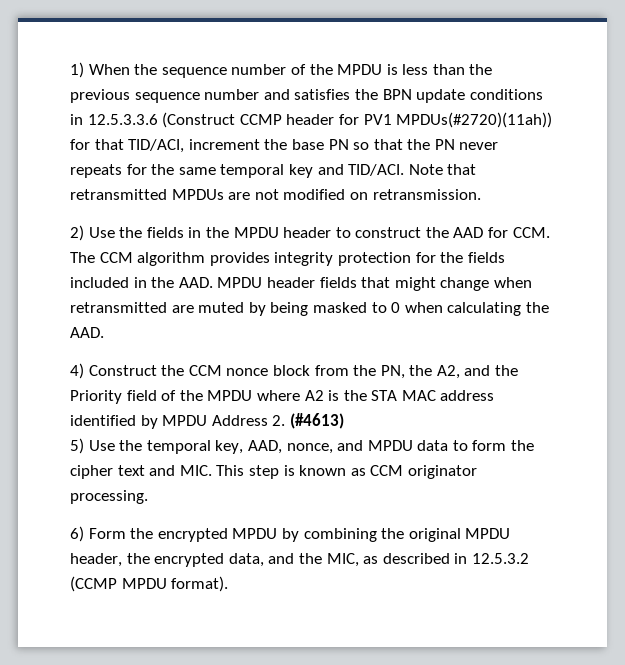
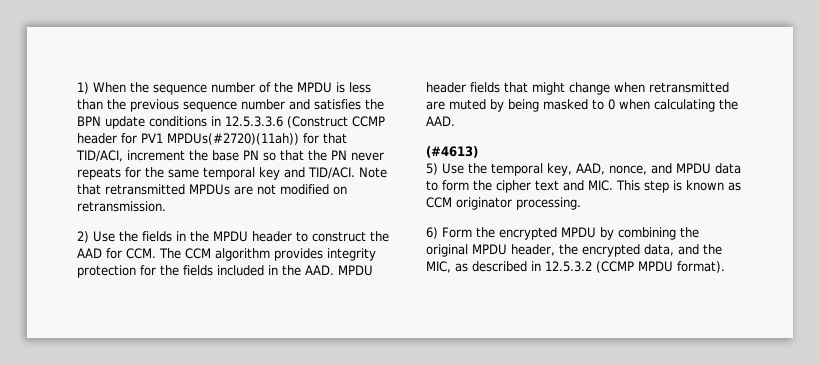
[70,363,519,379] [70,390,495,404] [70,415,286,429] 4) Construct the CCM nonce block from the PN, the A2, and the Priority field of the MPDU where A2 is the STA MAC address identified by MPDU Address 2. -> (455, 121) none

